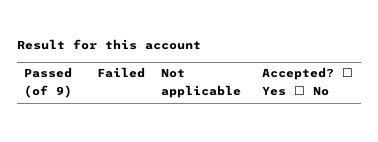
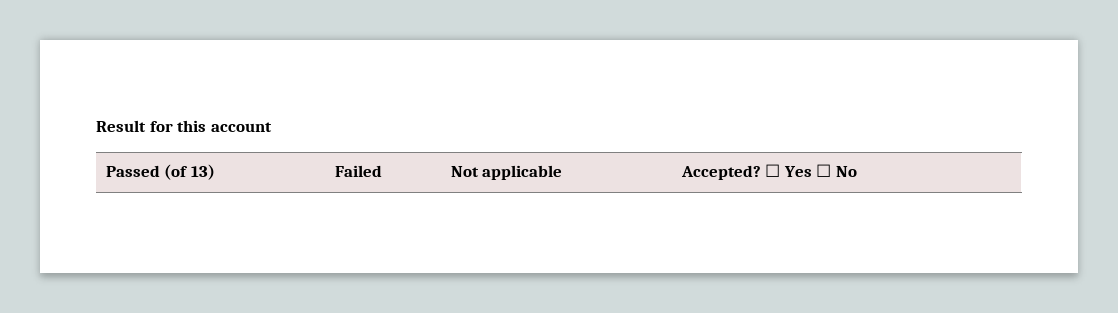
[56,85,73,98] 9) -> [190,164,215,180] 13)

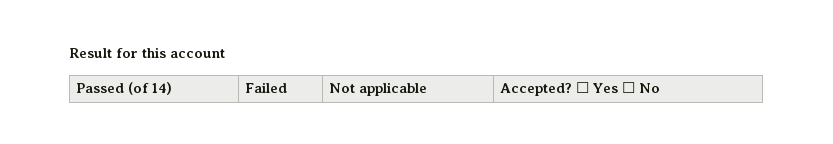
[190,164,215,180] 13) -> [151,82,172,95] 14)

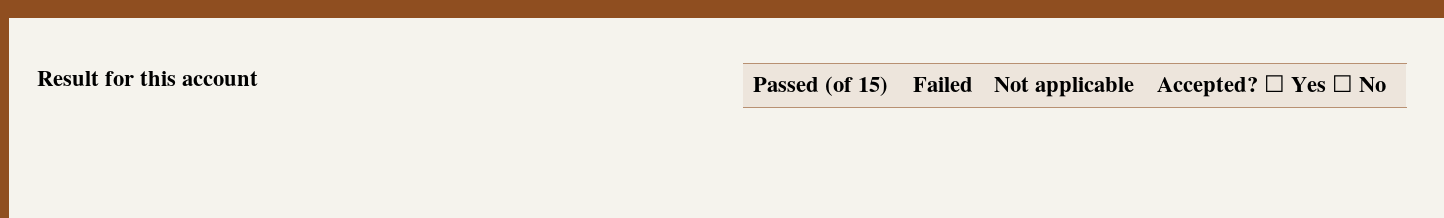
[151,82,172,95] 14) -> [857,76,888,96] 15)

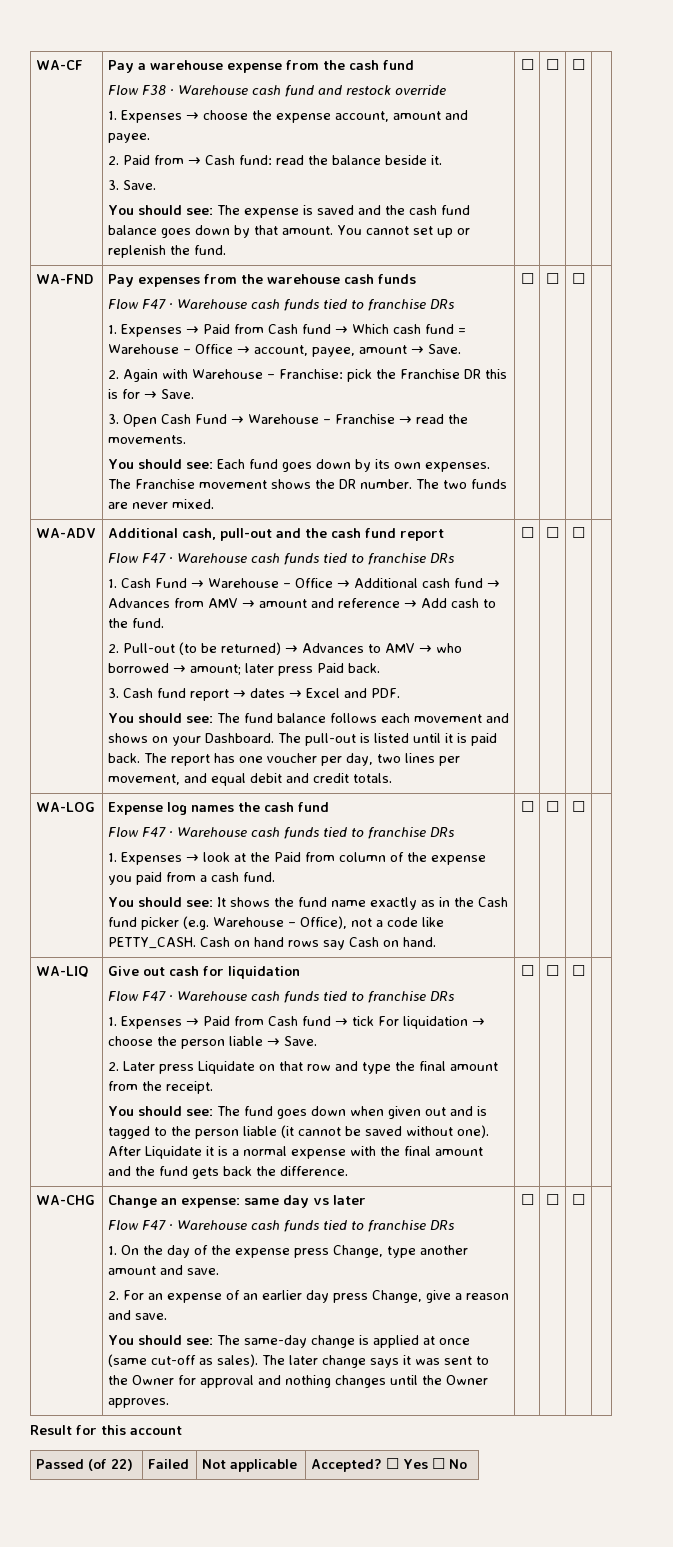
(37, 78) none -> [35,60,83,70] [107,60,414,73] [107,85,446,97] [107,110,468,123] [107,133,150,143] [107,155,442,165] [107,180,156,190] [107,205,470,218] [107,225,470,238] [107,245,226,258] [520,59,534,70] [546,59,559,70] [572,59,585,70] [35,274,94,284] [107,274,416,287] [107,299,454,311] [107,324,466,337] [107,344,461,357] [107,369,507,382] [107,389,194,399] [107,414,468,427] [107,435,186,444] [107,459,490,472] [107,479,507,489] [107,499,214,509] [520,273,534,284] [546,273,559,284] [572,273,585,284] [35,528,96,538] [107,528,444,541] [107,553,454,565] [107,578,500,588] [107,598,496,608] [107,618,164,628] [107,642,462,655] [107,663,380,676] [107,688,400,701] [107,713,509,723] [107,733,497,746] [107,753,460,766] [107,773,392,786] [520,527,534,538] [546,527,559,538] [572,527,585,538] [35,802,95,812] [107,802,329,815] [107,827,454,839] [107,852,486,865] [107,872,275,885] [107,897,508,910] [107,916,444,930] [107,937,436,950] [520,801,534,812] [546,801,559,812] [572,801,585,812] [35,966,89,977] [107,966,300,979] [107,991,454,1003] [107,1016,485,1029] [107,1036,317,1049] [107,1061,498,1074] [107,1081,213,1094] [107,1106,487,1119] [107,1125,489,1139] [107,1146,483,1159] [107,1166,348,1179] [520,965,534,976] [546,965,559,976] [572,965,585,976] [35,1195,95,1205] [107,1195,366,1208] [107,1220,454,1232] [107,1245,468,1258] [107,1265,219,1275] [107,1290,509,1303] [107,1310,167,1320] [107,1335,470,1348] [107,1354,489,1368] [107,1375,488,1388] [107,1398,169,1408] [520,1194,534,1205] [546,1194,559,1205] [572,1194,585,1205] WA-CF | Pay a warehouse expense from the cash fund // Flow F38 · Warehouse cash fund and restock override // 1. Expenses → choose the expense account, amount and payee. // 2. Paid from → Cash fund: read the balance beside it. // 3. Save. // You should see: The expense is saved and the cash fund balance goes down by that amount. You cannot set up or replenish the fund. | ☐ | ☐ | ☐ | // WA-FND | Pay expenses from the warehouse cash funds // Flow F47 · Warehouse cash funds tied to franchise DRs // 1. Expenses → Paid from Cash fund → Which cash fund = Warehouse – Office → account, payee, amount → Save. // 2. Again with Warehouse – Franchise: pick the Franchise DR this is for → Save. // 3. Open Cash Fund → Warehouse – Franchise → read the movements. // You should see: Each fund goes down by its own expenses. The Franchise movement shows the DR number. The two funds are never mixed. | ☐ | ☐ | ☐ | // WA-ADV | Additional cash, pull-out and the cash fund report // Flow F47 · Warehouse cash funds tied to franchise DRs // 1. Cash Fund → Warehouse – Office → Additional cash fund → Advances from AMV → amount and reference → Add cash to the fund. // 2. Pull-out (to be returned) → Advances to AMV → who borrowed → amount; later press Paid back. // 3. Cash fund report → dates → Excel and PDF. // You should see: The fund balance follows each movement and shows on your Dashboard. The pull-out is listed until it is paid back. The report has one voucher per day, two lines per movement, and equal debit and credit totals. | ☐ | ☐ | ☐ | // WA-LOG | Expense log names the cash fund // Flow F47 · Warehouse cash funds tied to franchise DRs // 1. Expenses → look at the Paid from column of the expense you paid from a cash fund. // You should see: It shows the fund name exactly as in the Cash fund picker (e.g. Warehouse – Office), not a code like PETTY_CASH. Cash on hand rows say Cash on hand. | ☐ | ☐ | ☐ | // WA-LIQ | Give out cash for liquidation // Flow F47 · Warehouse cash funds tied to franchise DRs // 1. Expenses → Paid from Cash fund → tick For liquidation → choose the person liable → Save. // 2. Later press Liquidate on that row and type the final amount from the receipt. // You should see: The fund goes down when given out and is tagged to the person liable (it cannot be saved without one). After Liquidate it is a normal expense with the final amount and the fund gets back the difference. | ☐ | ☐ | ☐ | // WA-CHG | Change an expense: same day vs later // Flow F47 · Warehouse cash funds tied to franchise DRs // 1. On the day of the expense press Change, type another amount and save. // 2. For an expense of an earlier day press Change, give a reason and save. // You should see: The same-day change is applied at once (same cut-off as sales). The later change says it was sent to the Owner for approval and nothing changes until the Owner approves. | ☐ | ☐ | ☐ | //
[857,76,888,96] 15) -> [110,1459,133,1471] 22)

